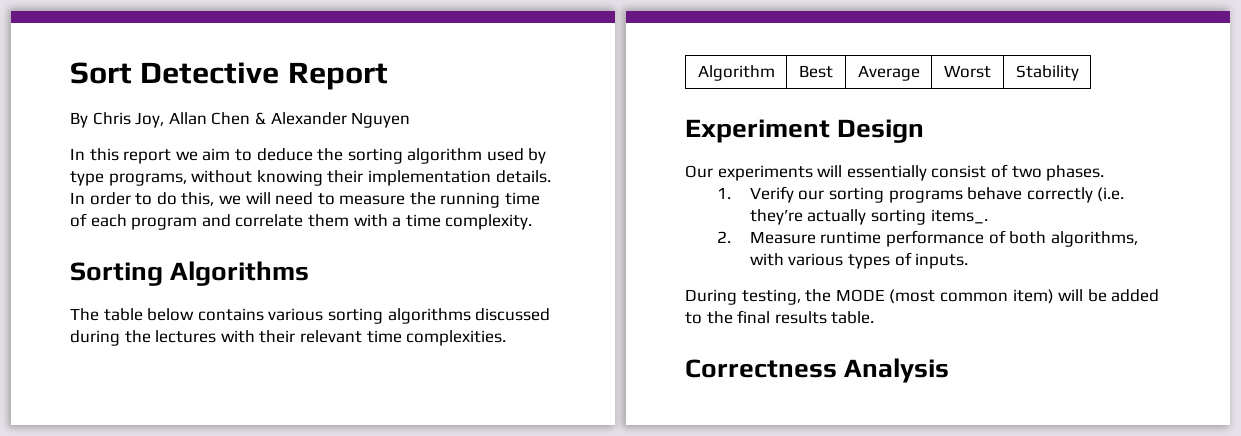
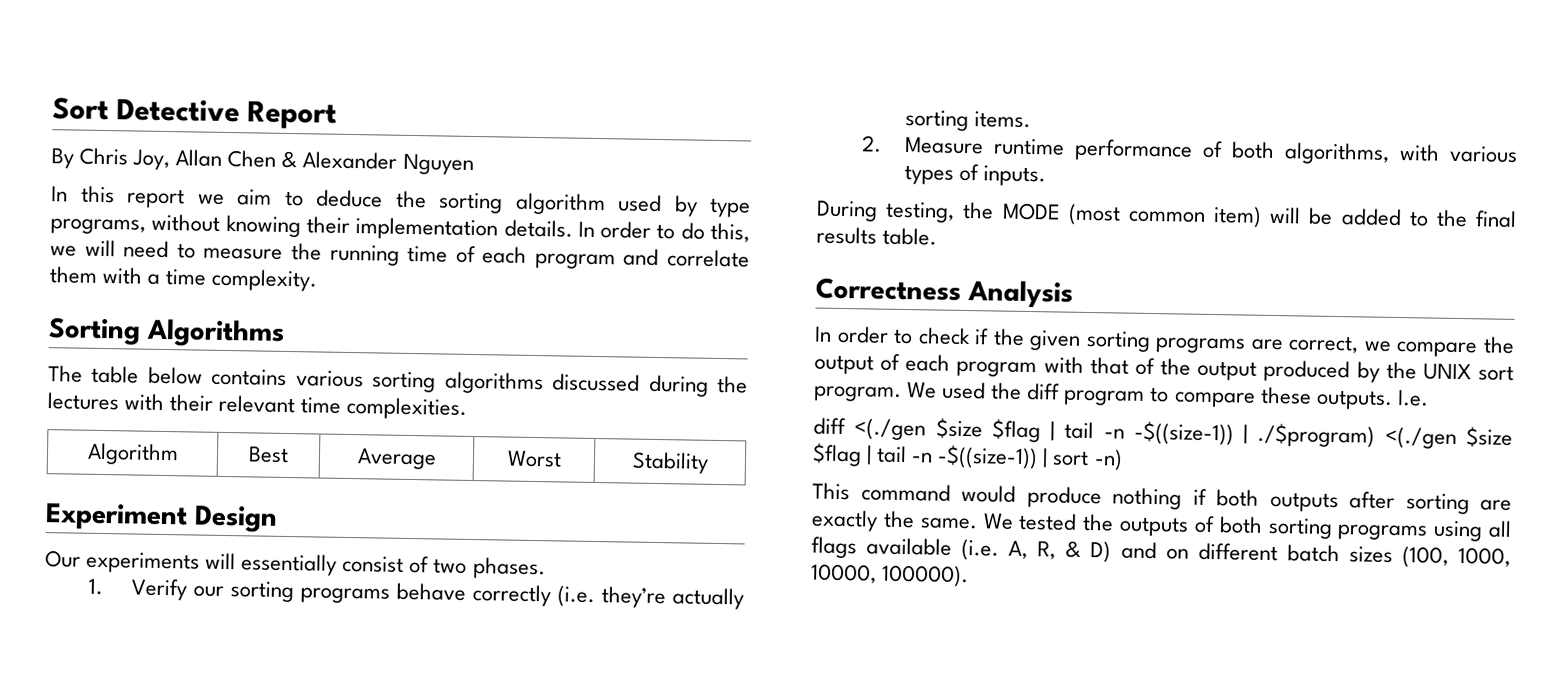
[930,209,988,224] items_. -> [974,111,1032,129] items.
(950, 370) none -> [814,325,1515,358] [814,353,1514,383] [813,381,1429,410] [813,417,1513,449] [812,442,1123,471] [812,482,1512,515] [811,509,1512,542] [811,536,1511,568] [811,563,970,588] // In order to check if the given sorting programs are correct, we compare the output of each program with that of the output produced by the UNIX sort program. We used the diff program to compare these outputs. I.e. // diff <(./gen $size $flag | tail -n -$((size-1)) | ./$program) <(./gen $size $flag | tail -n -$((size-1)) | sort -n) // This command would produce nothing if both outputs after sorting are exactly the same. We tested the outputs of both sorting programs using all flags available (i.e. A, R, & D) and on different batch sizes (100, 1000, 10000, 100000).

